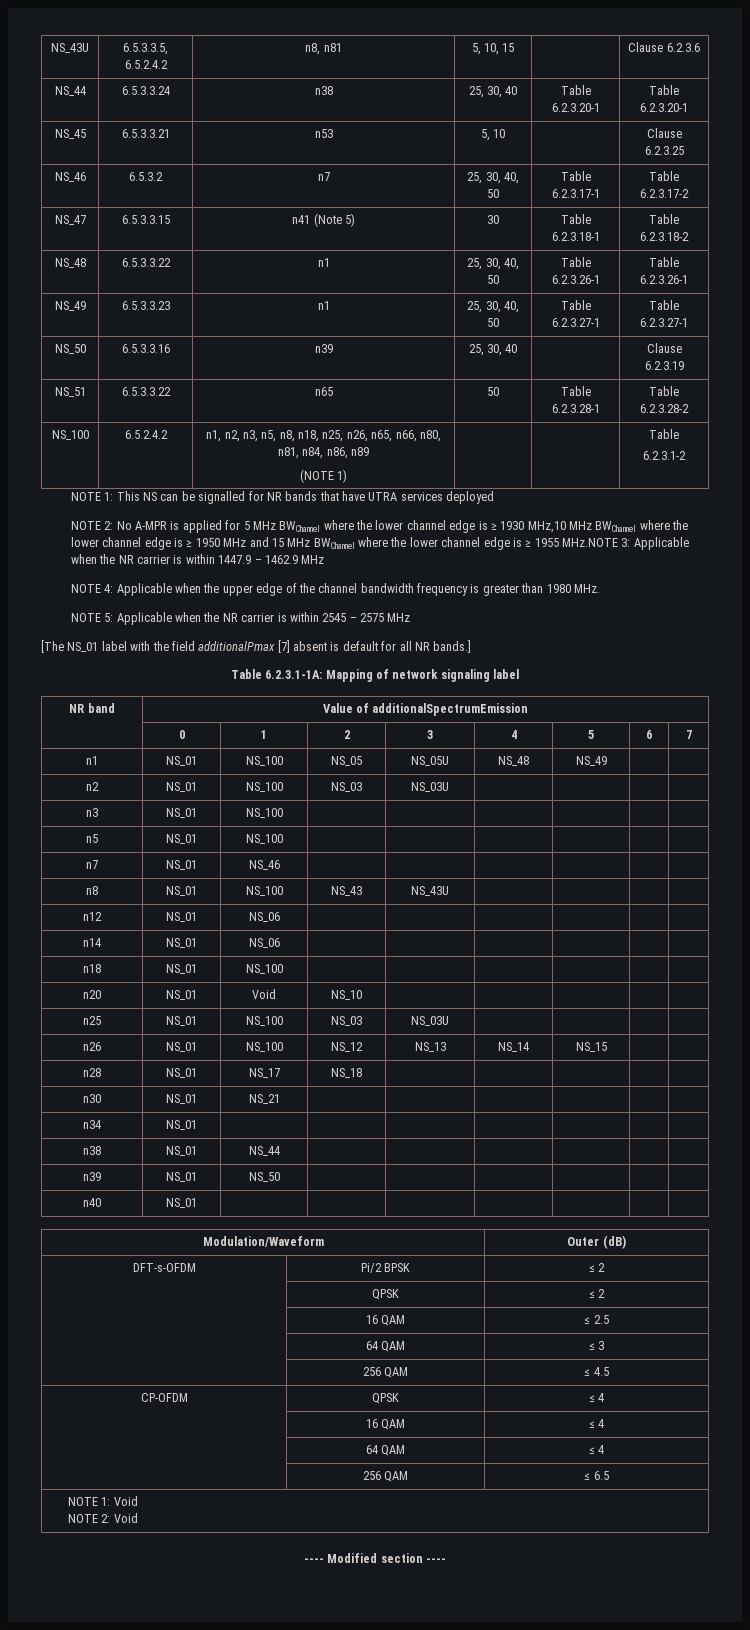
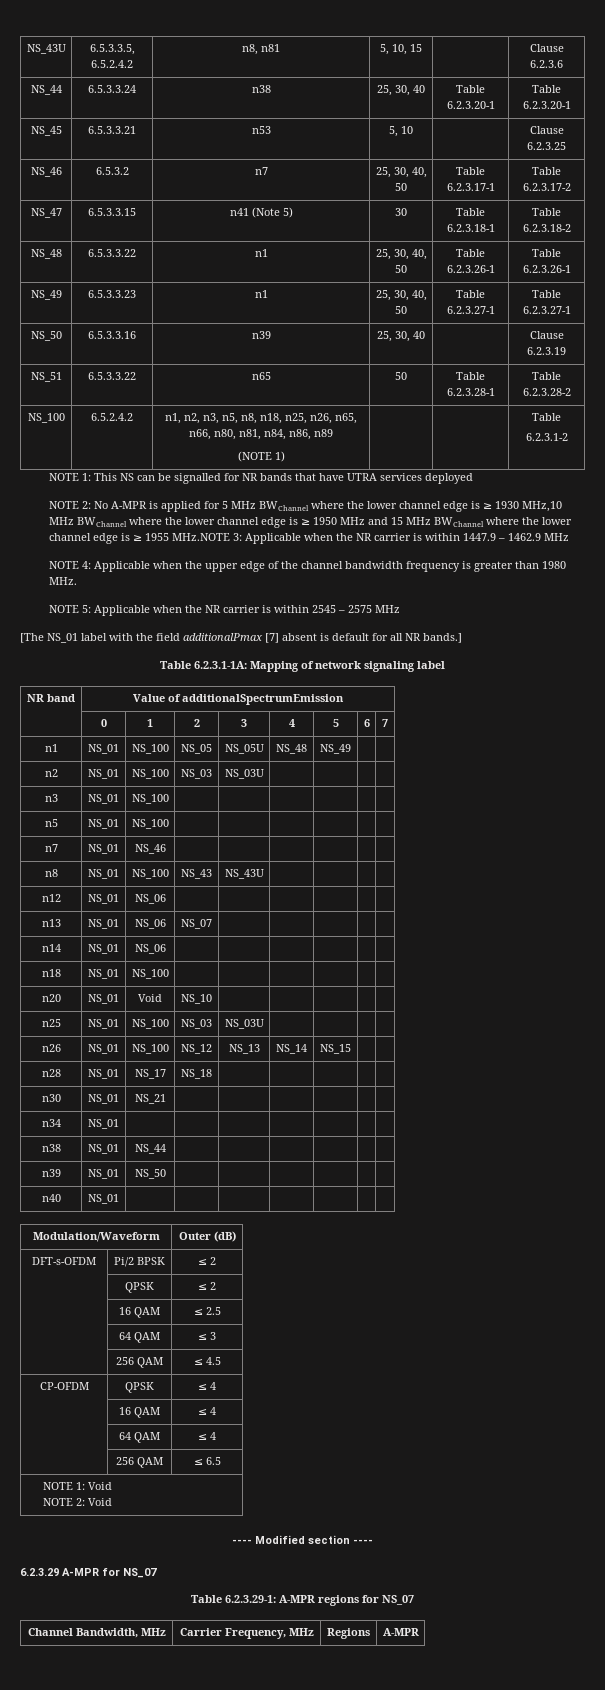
(280, 917) none -> [41,919,61,927] [88,919,119,929] [134,919,166,929] [181,919,212,929] // n13 | NS_01 | NS_06 | NS_07 | | | | |
(447, 1560) none -> [20,1568,157,1578] [191,1595,414,1606] [27,1628,166,1638] [179,1628,314,1639] [327,1628,370,1639] [382,1628,419,1636] // 6.2.3.29 A-MPR for NS_07 // Table 6.2.3.29-1: A-MPR regions for NS_07 // Channel Bandwidth, MHz | Carrier Frequency, MHz | Regions | A-MPR

